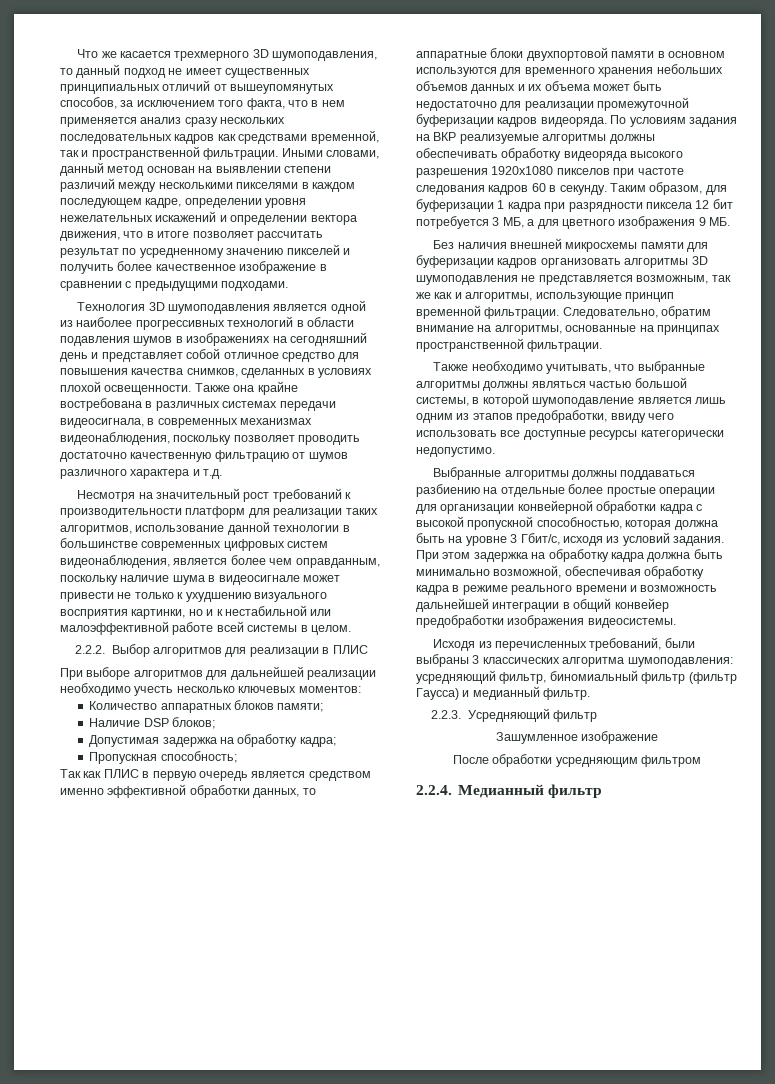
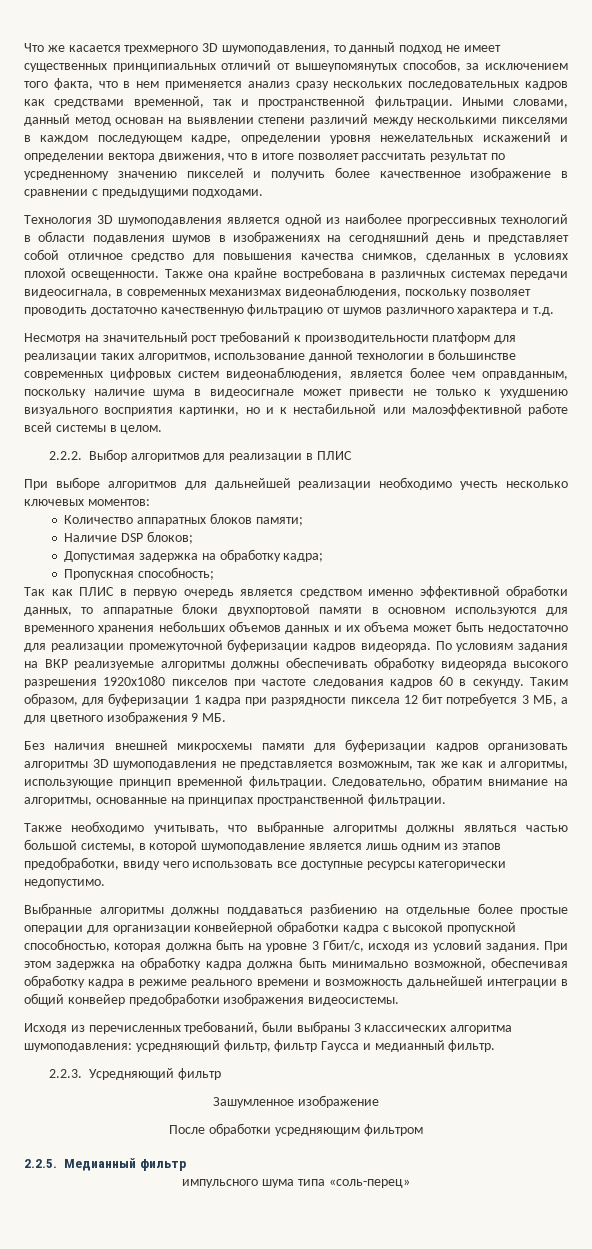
[549,670,737,684] [416,688,459,700] биномиальный фильтр (фильтр Гаусса) -> [274,1040,360,1052] фильтр Гаусса
[416,785,452,795] 2.2.4. -> [24,1159,57,1168] 2.2.5.
(603, 791) none -> [182,1179,410,1188] // импульсного шума типа «соль-перец»

